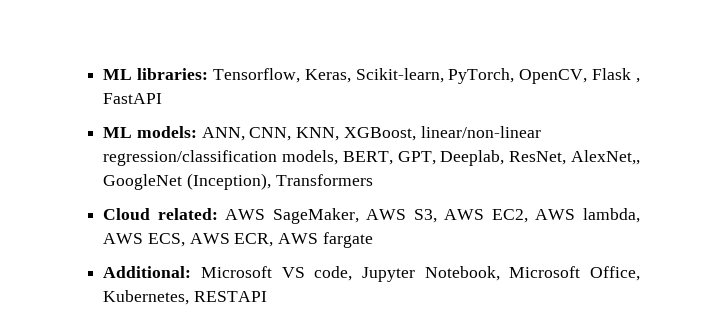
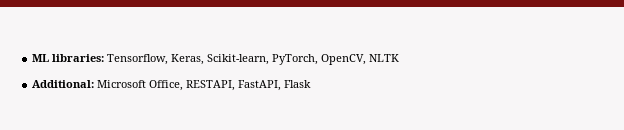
[592,68,640,83] [103,93,163,104] [103,126,541,141] [103,150,640,166] [103,173,373,190] [103,208,640,224] [103,232,373,248] [103,266,641,282] [103,290,267,305] Flask , FastAPI // ML models: ANN, CNN, KNN, XGBoost, linear/non-linear regression/classification models, BERT, GPT, Deeplab, ResNet, AlexNet,, GoogleNet (Inception), Transformers // Cloud related: AWS SageMaker, AWS S3, AWS EC2, AWS lambda, AWS ECS, AWS ECR, AWS fargate // Additional: Microsoft VS code, Jupyter Notebook, Microsoft Office, Kubernetes, RESTAPI -> [369,54,400,62] [32,80,312,91] NLTK // Additional: Microsoft Office, RESTAPI, FastAPI, Flask

